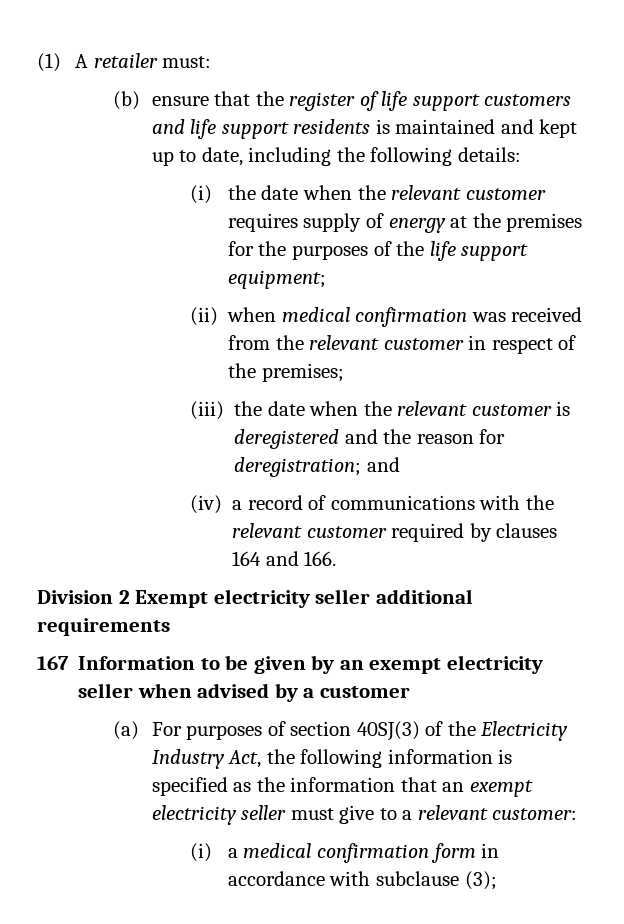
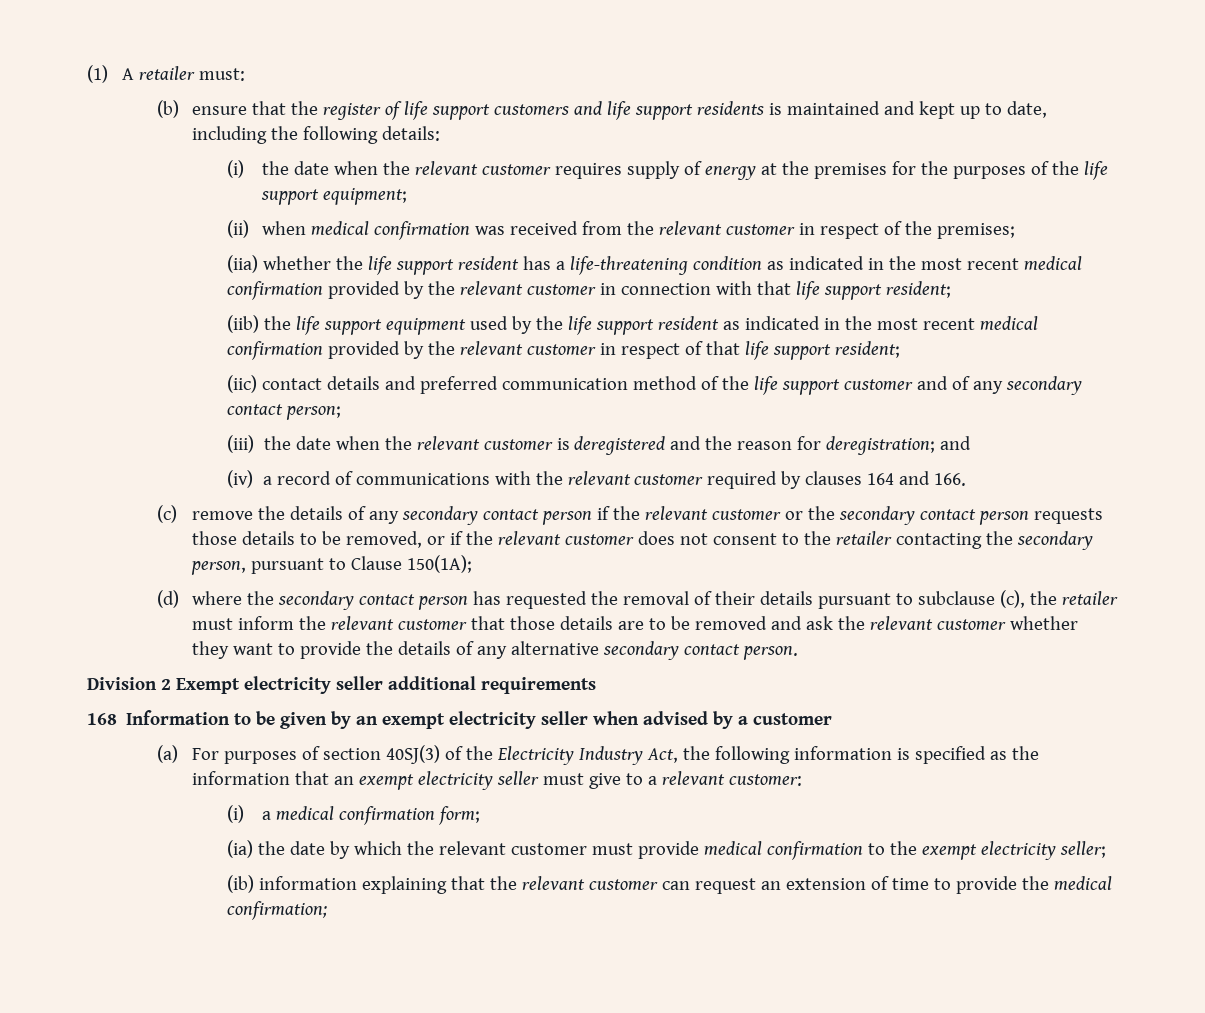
(344, 372) none -> [227,255,1083,275] [227,281,952,300] [227,315,1039,335] [227,341,901,360] [227,375,1083,395] [227,404,342,420] // (iia) whether the life support resident has a life-threatening condition as indicated in the most recent medical confirmation provided by the relevant customer in connection with that life support resident; // (iib) the life support equipment used by the life support resident as indicated in the most recent medical confirmation provided by the relevant customer in respect of that life support resident; // (iic) contact details and preferred communication method of the life support customer and of any secondary contact person;
(337, 558) none -> [157,505,1104,525] [192,531,1094,550] [191,555,473,575] [157,590,1119,610] [192,616,1079,630] [192,641,799,660] // (c) remove the details of any secondary contact person if the relevant customer or the secondary contact person requests those details to be removed, or if the relevant customer does not consent to the retailer contacting the secondary person, pursuant to Clause 150(1A); // (d) where the secondary contact person has requested the removal of their details pursuant to subclause (c), the retailer must inform the relevant customer that those details are to be removed and ask the relevant customer whether they want to provide the details of any alternative secondary contact person.
[37,656,69,670] 167 -> [87,713,117,725] 168
[430,843,500,863] [227,871,497,890] form in accordance with subclause (3); -> [439,806,481,825] [227,840,1107,860] [227,875,1113,894] [227,901,328,920] form; // (ia) the date by which the relevant customer must provide medical confirmation to the exempt electricity seller; // (ib) information explaining that the relevant customer can request an extension of time to provide the medical confirmation;

